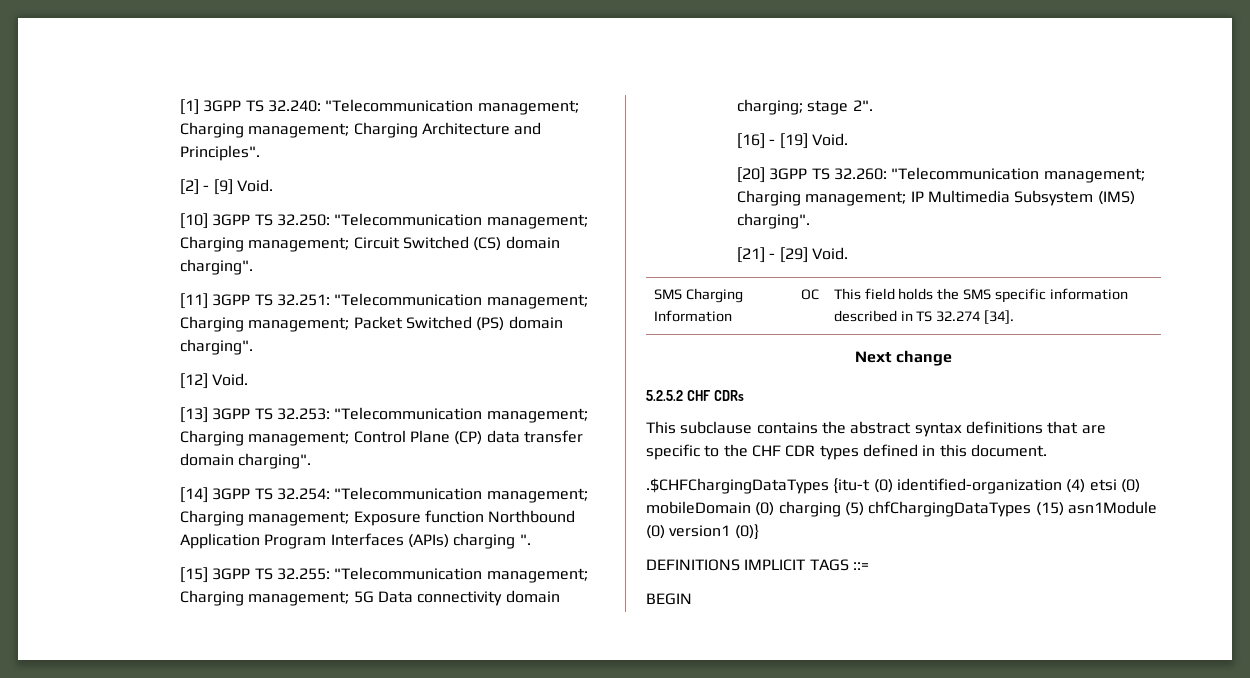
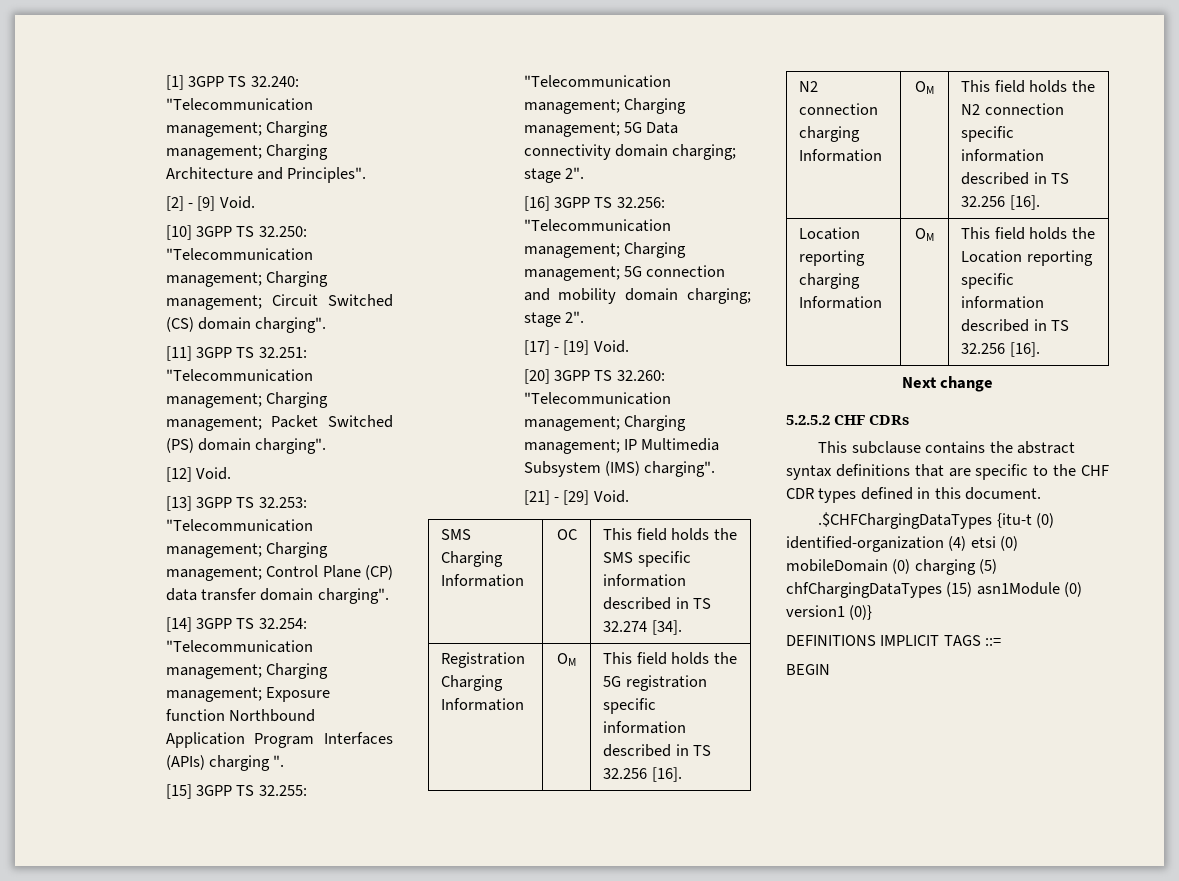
(765, 141) none -> [553,197,665,208] [523,219,671,232] [523,242,686,258] [523,265,726,281] [523,288,751,304] [523,311,584,327] [523,340,550,355] 3GPP TS 32.256: "Telecommunication management; Charging management; 5G connection and mobility domain charging; stage 2". // [17]
(1015, 317) none -> [441,652,526,668] [441,675,504,691] [441,698,525,711] [557,653,576,666] [603,652,737,665] [603,675,707,691] [603,698,657,714] [603,721,687,734] [603,744,712,757] [603,767,682,782] [799,81,819,92] [799,103,879,115] [799,126,861,142] [799,149,883,162] [915,81,934,94] [961,80,1095,93] [961,103,1064,115] [961,126,1015,142] [961,149,1045,162] [961,172,1070,185] [961,195,1040,210] [799,227,861,240] [799,250,866,266] [799,273,861,289] [799,296,883,309] [915,228,934,241] [961,227,1095,240] [961,250,1093,266] [961,273,1015,289] [961,296,1045,309] [961,319,1070,332] [961,342,1040,357] // Registration Charging Information | OM | This field holds the 5G registration specific information described in TS 32.256 [16]. // N2 connection charging Information | OM | This field holds the N2 connection specific information described in TS 32.256 [16]. // Location reporting charging Information | OM | This field holds the Location reporting specific information described in TS 32.256 [16].

